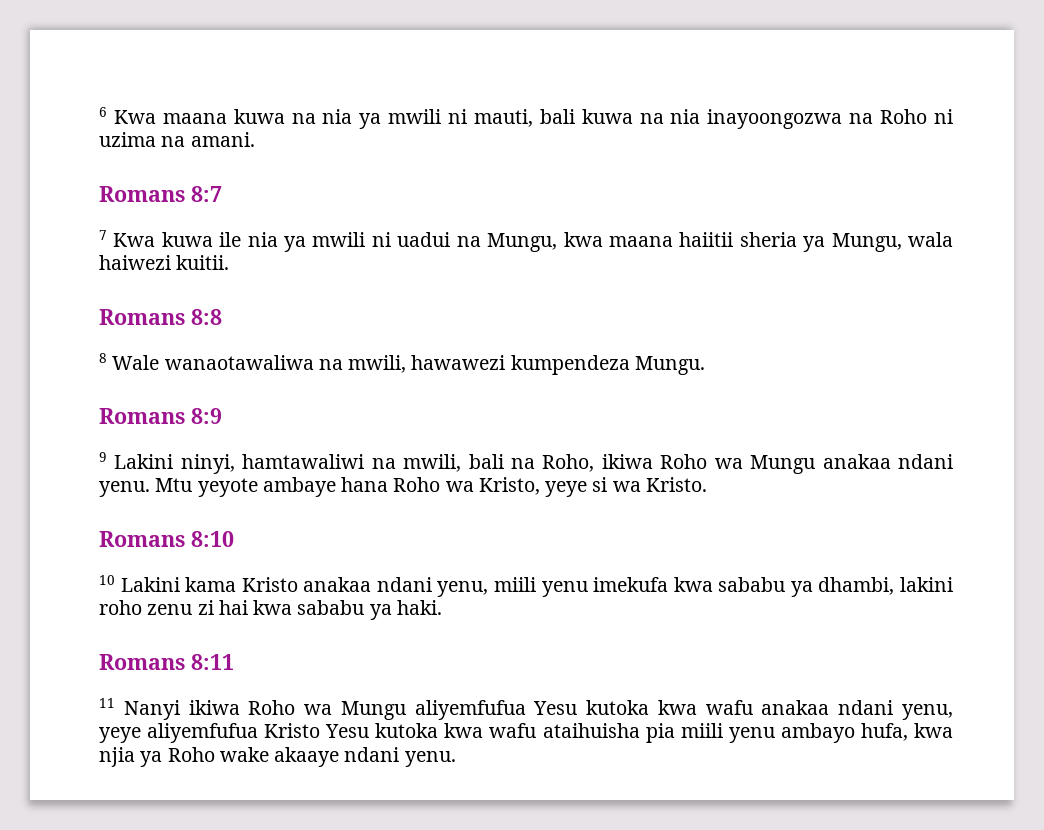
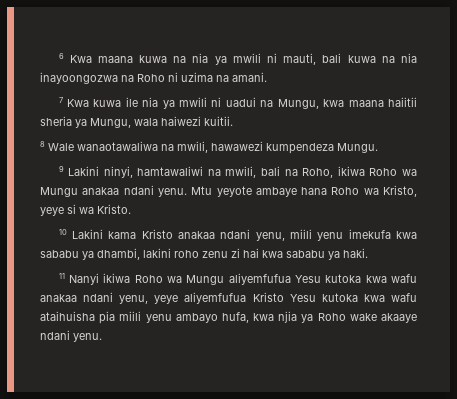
[99,186,222,202] // Romans 8:7 -> (267, 77) none
[99,309,222,325] // Romans 8:8 -> (233, 121) none
[99,408,222,424] // Romans 8:9 -> (378, 148) none
[99,531,234,547] // Romans 8:10 -> (131, 209) none
[99,654,234,670] // Romans 8:11 -> (368, 253) none

